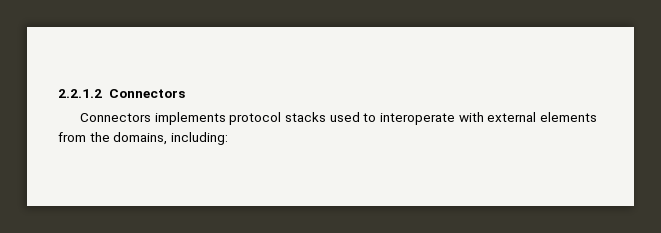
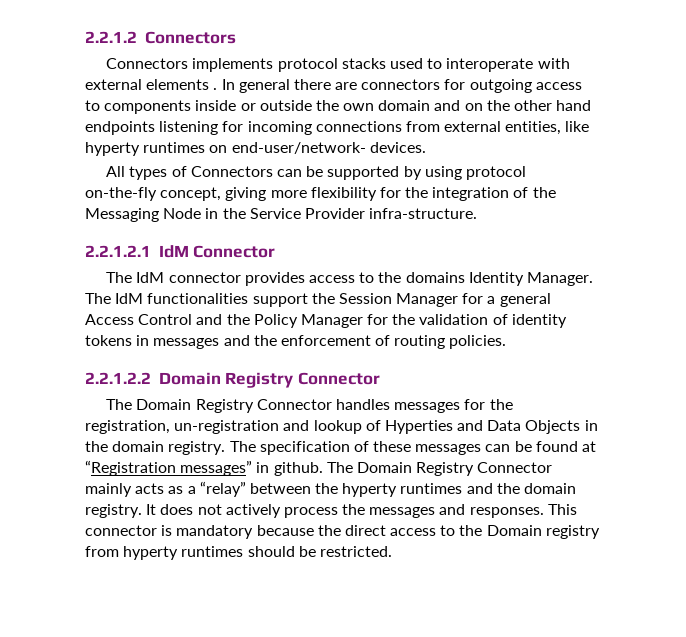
[58,132,228,145] from the domains, including: -> [213,79,582,93] [85,100,592,114] [85,121,590,135] [85,142,426,156] [106,166,526,180] [85,187,556,201] [85,208,478,222] [85,245,276,258] [106,272,593,286] [85,293,551,307] [85,314,567,328] [85,335,507,349] [85,372,380,388] [106,399,513,413] [85,420,598,434] [85,441,597,455] [85,460,553,476] [85,481,577,497] [85,504,577,518] [85,525,600,539] [85,546,392,560] . In general there are connectors for outgoing access to components inside or outside the own domain and on the other hand endpoints listening for incoming connections from external entities, like hyperty runtimes on end-user/network- devices. // All types of Connectors can be supported by using protocol on-the-fly concept, giving more flexibility for the integration of the Messaging Node in the Service Provider infra-structure. // 2.2.1.2.1 IdM Connector // The IdM connector provides access to the domains Identity Manager. The IdM functionalities support the Session Manager for a general Access Control and the Policy Manager for the validation of identity tokens in messages and the enforcement of routing policies. // 2.2.1.2.2 Domain Registry Connector // The Domain Registry Connector handles messages for the registration, un-registration and lookup of Hyperties and Data Objects in the domain registry. The specification of these messages can be found at “Registration messages” in github. The Domain Registry Connector mainly acts as a “relay” between the hyperty runtimes and the domain registry. It does not actively process the messages and responses. This connector is mandatory because the direct access to the Domain registry from hyperty runtimes should be restricted.

